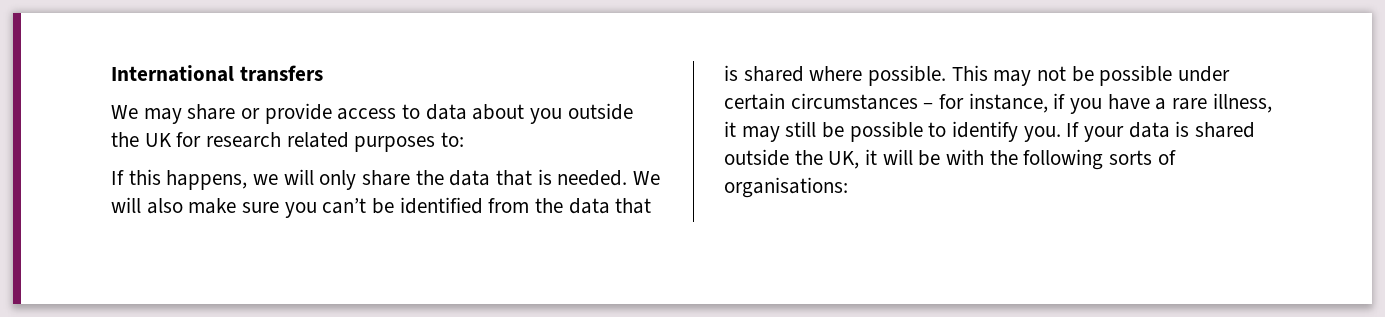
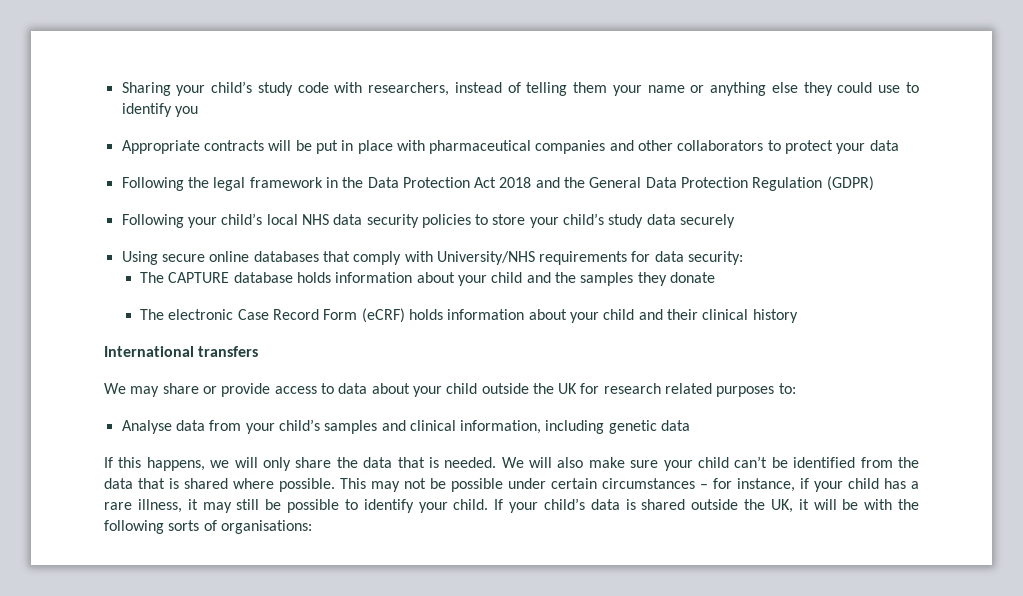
(111, 73) none -> [121,81,919,96] [121,103,198,117] [121,140,899,154] [121,176,874,191] [121,213,736,228] [121,251,744,265] [140,272,715,286] [140,308,798,323] Sharing your child’s study code with researchers, instead of telling them your name or anything else they could use to identify you // Appropriate contracts will be put in place with pharmaceutical companies and other collaborators to protect your data // Following the legal framework in the Data Protection Act 2018 and the General Data Protection Regulation (GDPR) // Following your child’s local NHS data security policies to store your child’s study data securely // Using secure online databases that comply with University/NHS requirements for data security: // The CAPTURE database holds information about your child and the samples they donate // The electronic Case Record Form (eCRF) holds information about your child and their clinical history //
[530,108,563,124] you -> [412,383,478,397] your child
(465, 139) none -> [121,419,691,434] // Analyse data from your child’s samples and clinical information, including genetic data
[284,202,317,218] you -> [663,457,730,471] your child
[1070,94,1150,114] you have -> [814,478,906,492] your child has
[1023,126,1061,142] you. -> [418,499,489,513] your child.
(1125, 134) none -> [543,498,585,510] child’s

